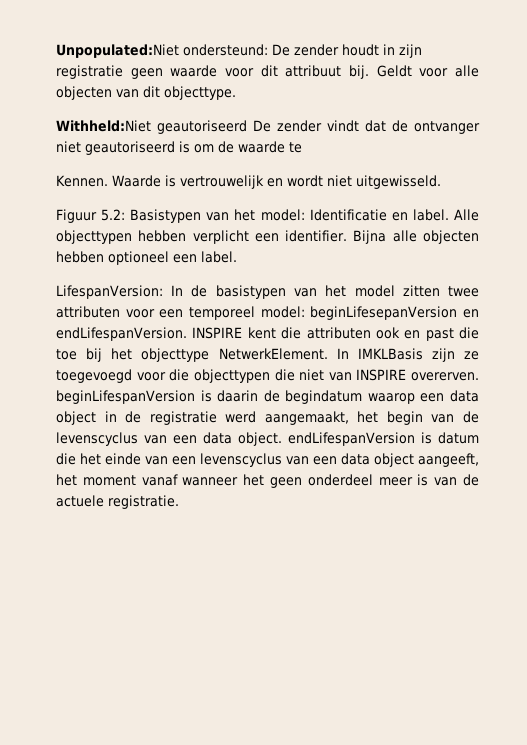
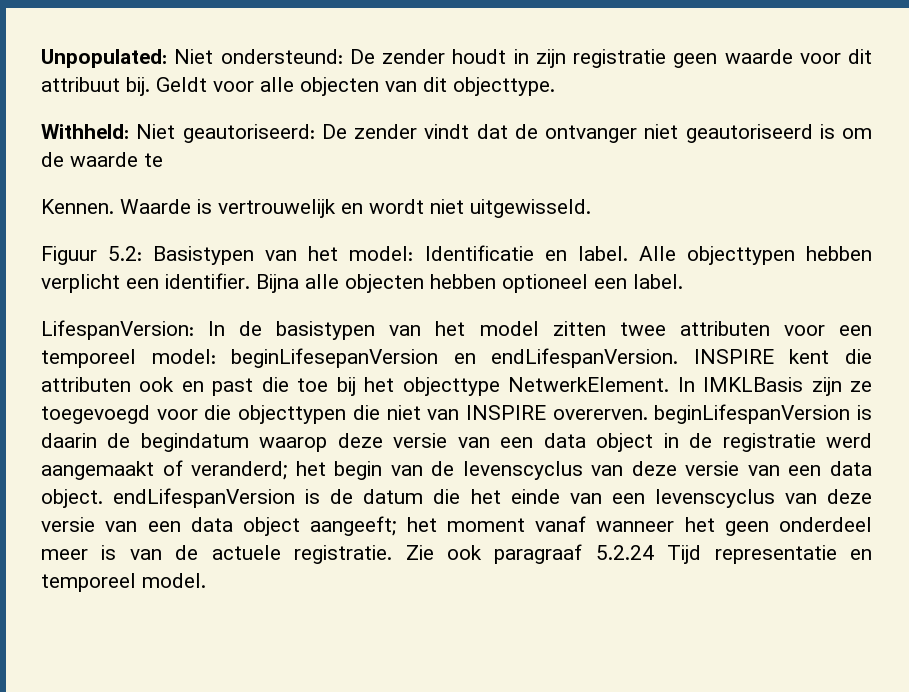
[56,44,179,58] Unpopulated:Niet -> [41,49,214,68] Unpopulated: Niet
[56,120,247,134] Withheld:Niet geautoriseerd -> [41,124,315,143] Withheld: Niet geautoriseerd:
(415, 398) none -> [337,433,490,448] deze versie van
[264,411,349,425] aangemaakt, -> [41,460,288,480] aangemaakt of veranderd;
(168, 439) none -> [631,461,780,476] deze versie van
(432, 438) none -> [330,489,354,504] de
[313,453,479,467] een data object aangeeft, -> [827,489,873,504] [41,516,397,536] deze versie van een data object aangeeft;
(179, 502) none -> [405,544,872,564] [41,573,206,592] Zie ook paragraaf 5.2.24 Tijd representatie en temporeel model.

